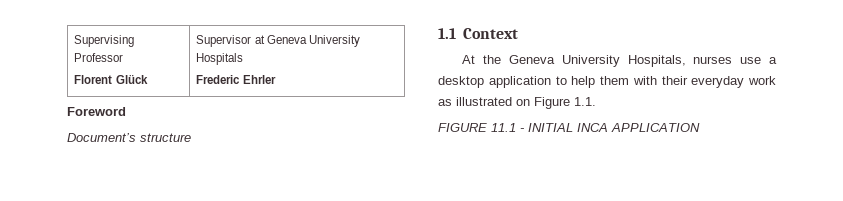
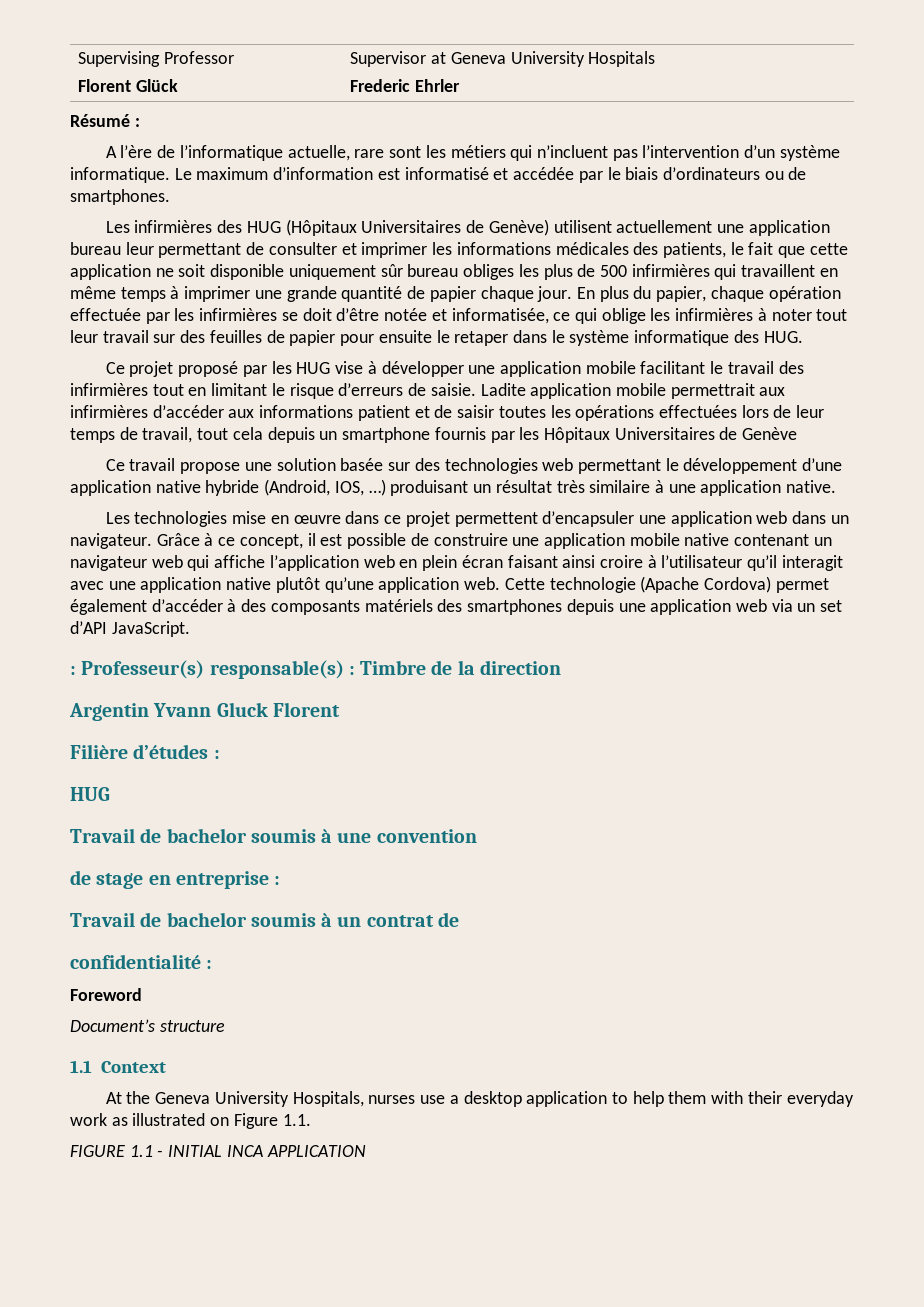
(276, 79) none -> [70,114,140,127] [105,145,840,161] [70,167,807,183] [70,189,170,205] [105,219,830,236] [70,242,848,258] [70,264,838,280] [70,286,841,302] [70,308,848,324] [70,330,803,346] [105,361,804,377] [70,383,786,399] [70,405,825,421] [70,427,798,443] [105,458,843,474] [70,479,837,496] [105,511,849,527] [70,533,832,549] [70,555,843,571] [70,576,829,593] [70,599,843,615] [70,621,190,637] [70,660,561,679] [69,702,340,721] [70,744,220,759] [70,787,110,801] [70,828,477,843] [70,870,281,889] [70,912,459,927] [70,954,213,969] // Résumé : // A l’ère de l’informatique actuelle, rare sont les métiers qui n’incluent pas l’intervention d’un système informatique. Le maximum d’information est informatisé et accédée par le biais d’ordinateurs ou de smartphones. // Les infirmières des HUG (Hôpitaux Universitaires de Genève) utilisent actuellement une application bureau leur permettant de consulter et imprimer les informations médicales des patients, le fait que cette application ne soit disponible uniquement sûr bureau obliges les plus de 500 infirmières qui travaillent en même temps à imprimer une grande quantité de papier chaque jour. En plus du papier, chaque opération effectuée par les infirmières se doit d’être notée et informatisée, ce qui oblige les infirmières à noter tout leur travail sur des feuilles de papier pour ensuite le retaper dans le système informatique des HUG. // Ce projet proposé par les HUG vise à développer une application mobile facilitant le travail des infirmières tout en limitant le risque d’erreurs de saisie. Ladite application mobile permettrait aux infirmières d’accéder aux informations patient et de saisir toutes les opérations effectuées lors de leur temps de travail, tout cela depuis un smartphone fournis par les Hôpitaux Universitaires de Genève // Ce travail propose une solution basée sur des technologies web permettant le développement d’une application native hybride (Android, IOS, …) produisant un résultat très similaire à une application native. // Les technologies mise en œuvre dans ce projet permettent d’encapsuler une application web dans un navigateur. Grâce à ce concept, il est possible de construire une application mobile native contenant un navigateur web qui affiche l’application web en plein écran faisant ainsi croire à l’utilisateur qu’il interagit avec une application native plutôt qu’une application web. Cette technologie (Apache Cordova) permet également d’accéder à des composants matériels des smartphones depuis une application web via un set d’API JavaScript. // : Professeur(s) responsable(s) : Timbre de la direction // Argentin Yvann Gluck Florent // Filière d’études : // HUG // Travail de bachelor soumis à une convention // de stage en entreprise : // Travail de bachelor soumis à un contrat de // confidentialité :
[491,123,516,132] 11.1 -> [129,1145,153,1157] 1.1

